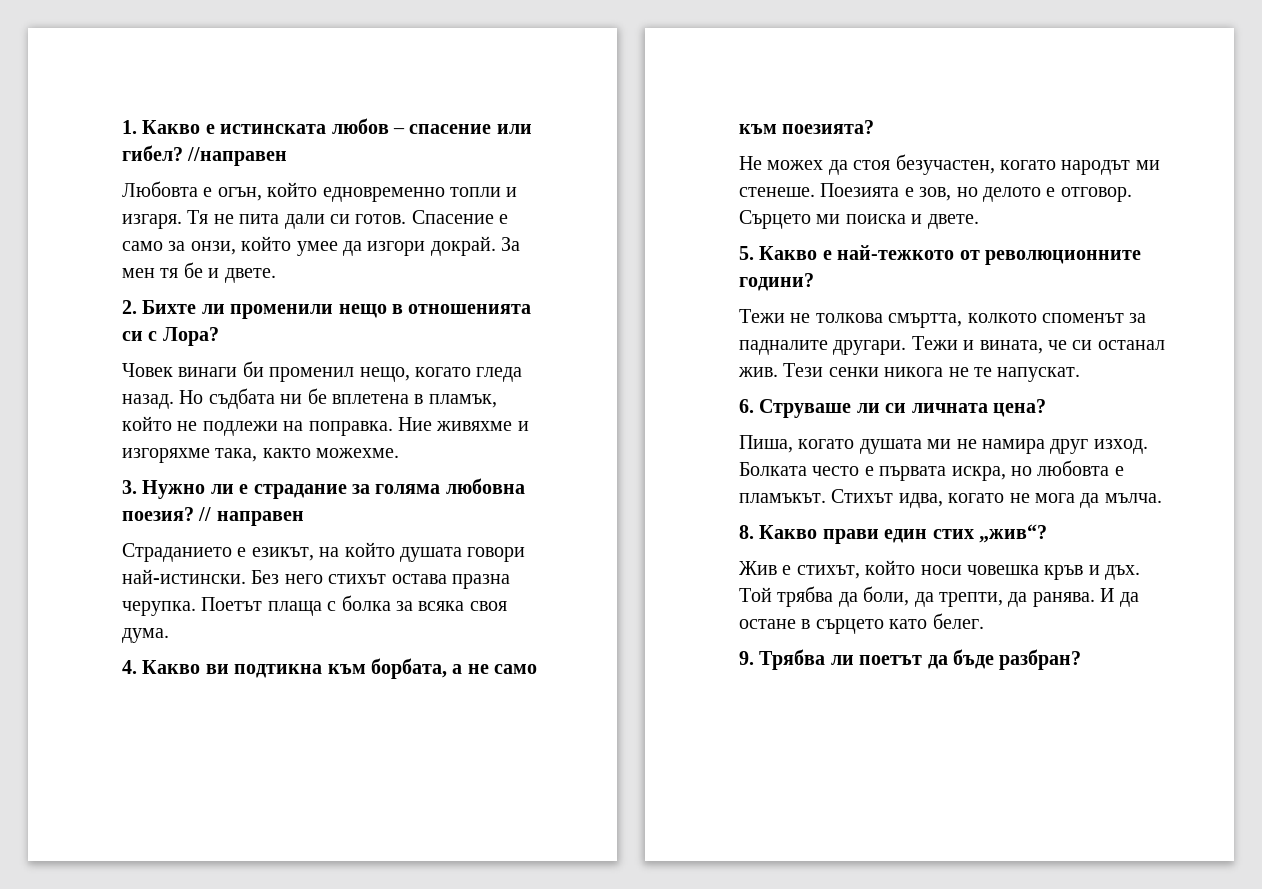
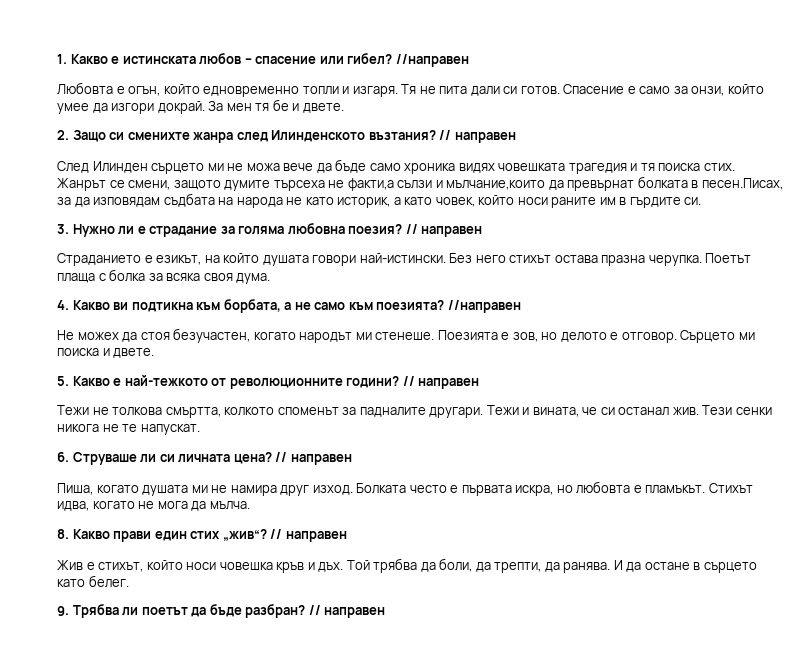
[142,300,532,319] [122,327,219,346] [122,361,523,382] [122,388,497,409] [122,416,529,436] [122,448,400,463] Бихте ли променили нещо в отношенията си с Лора? // Човек винаги би променил нещо, когато гледа назад. Но съдбата ни бе вплетена в пламък, който не подлежи на поправка. Ние живяхме и изгоряхме така, както можехме. -> [72,130,516,143] [57,159,735,174] [57,176,783,191] [57,193,702,208] Защо си сменихте жанра след Илинденското възтания? // направен // След Илинден сърцето ми не можа вече да бъде само хроника видях човешката трагедия и тя поиска стих. Жанрът се смени, защото думите търсеха не факти,а сълзи и мълчание,които да превърнат болката в песен.Писах, за да изповядам съдбата на народа не като историк, а като човек, който носи раните им в гърдите си.
(875, 127) none -> [447,300,521,313] //направен
(814, 282) none -> [402,376,480,389] // направен
(1046, 408) none -> [275,452,352,465] // направен
(1047, 533) none -> [270,529,347,542] // направен
(1082, 659) none -> [308,605,386,618] // направен

